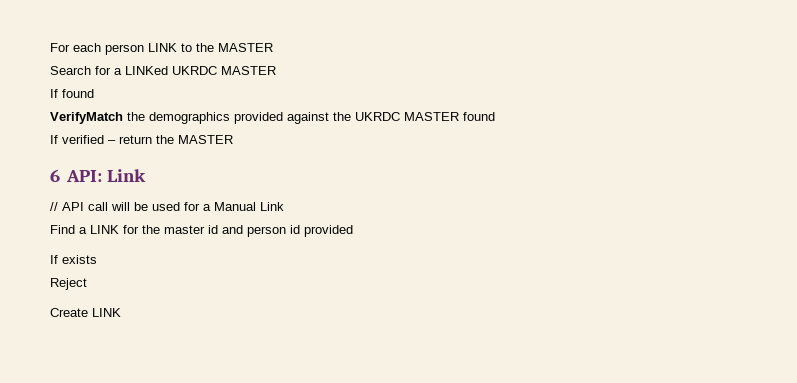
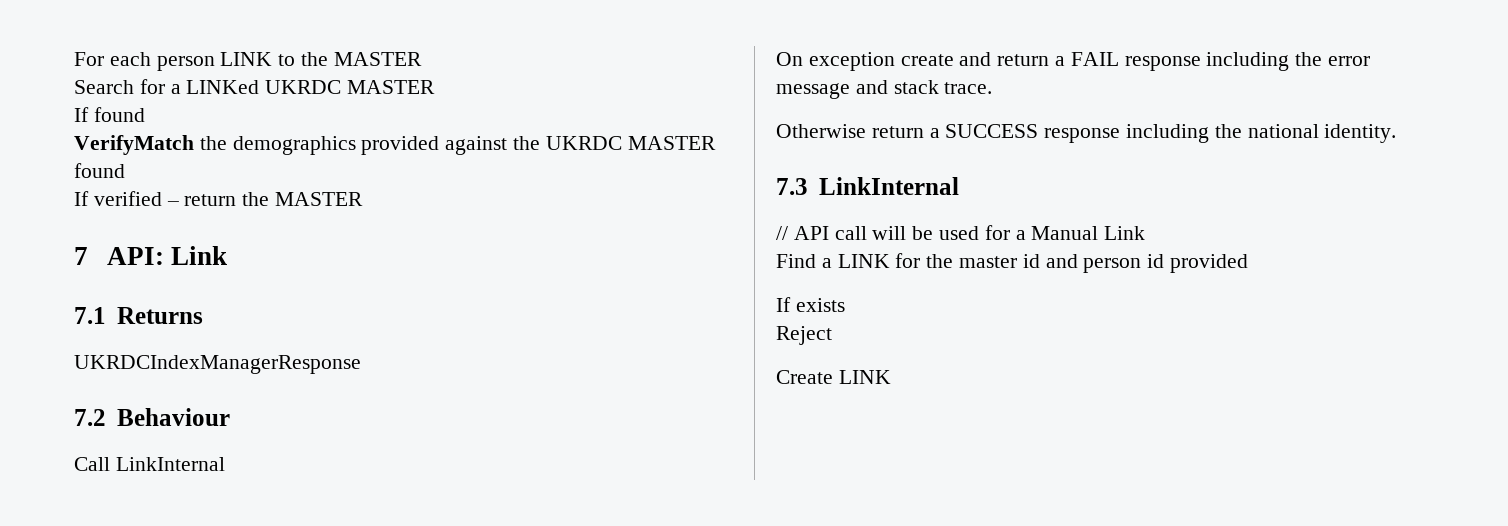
[50,169,60,182] 6 -> [74,247,88,265] 7
(146, 175) none -> [74,307,203,324] [74,355,361,374] [74,408,230,426] [74,457,225,471] [776,52,1371,71] [776,80,993,99] [776,124,1397,143] [776,177,959,195] // 7.1 Returns // UKRDCIndexManagerResponse // 7.2 Behaviour // Call LinkInternal // On exception create and return a FAIL response including the error message and stack trace. // Otherwise return a SUCCESS response including the national identity. // 7.3 LinkInternal

